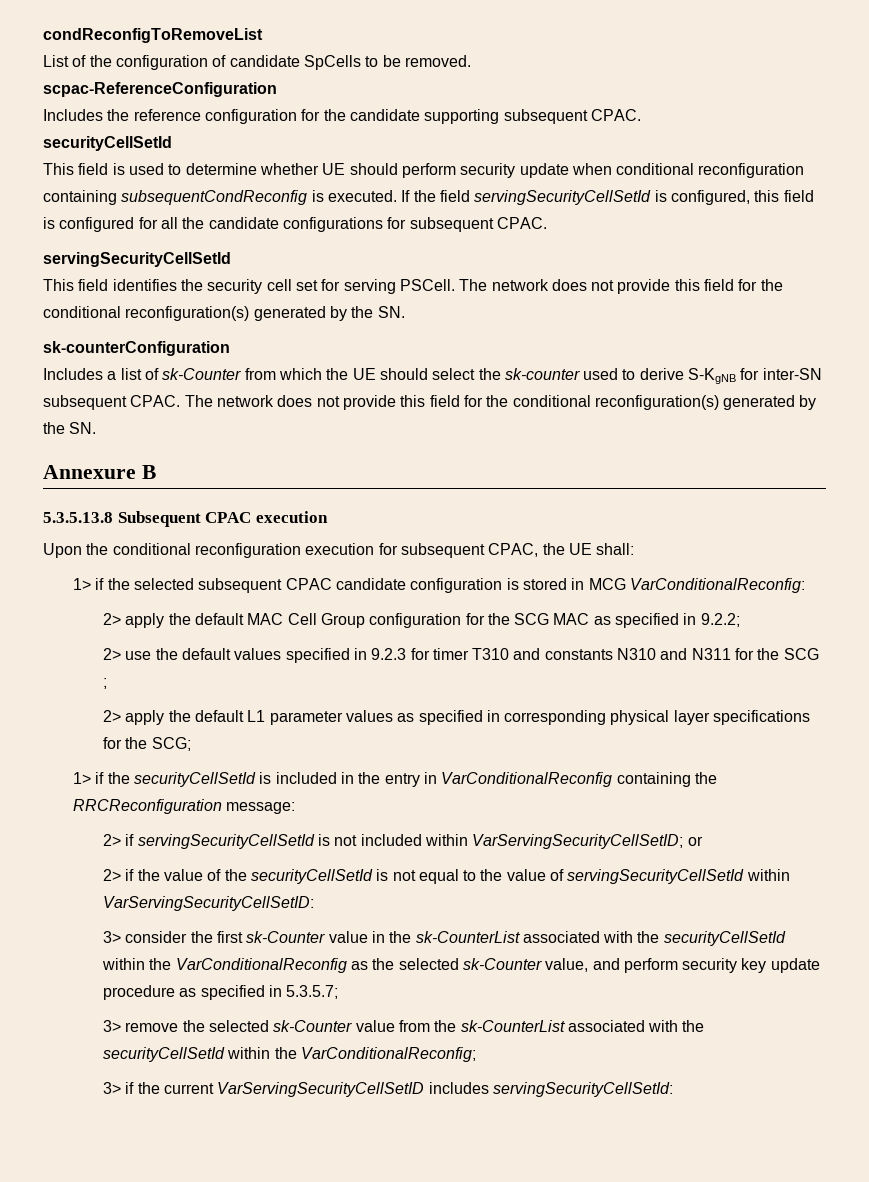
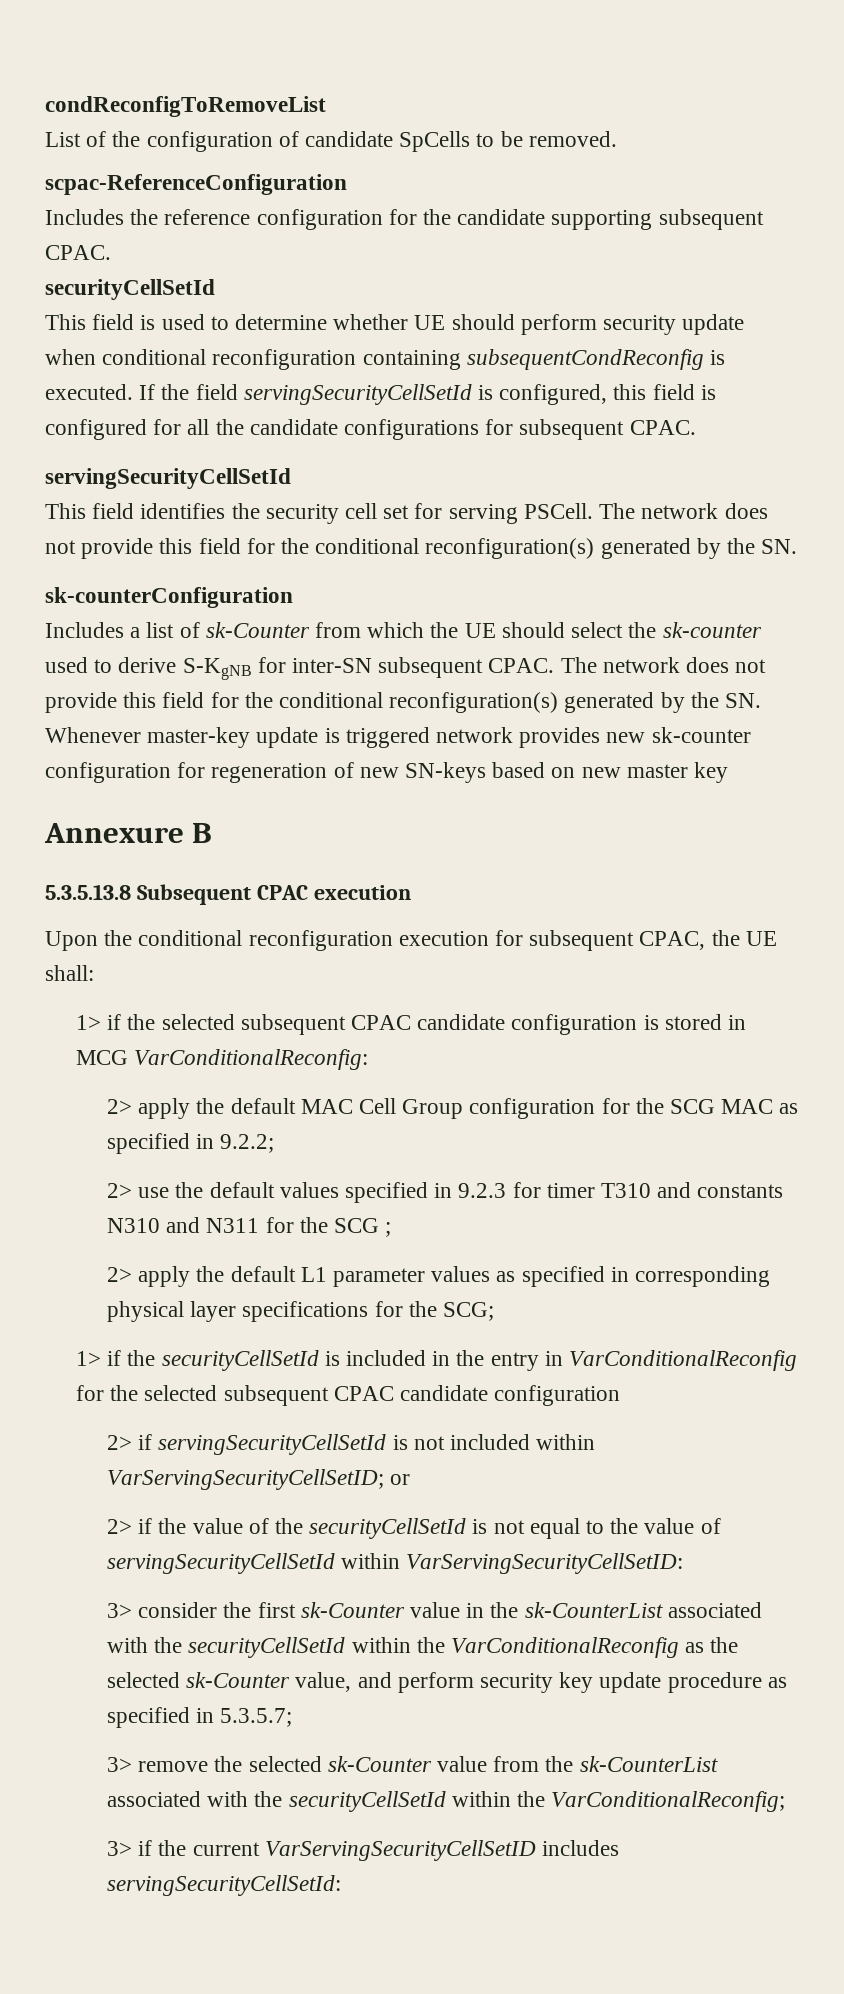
(97, 428) none -> [45,727,751,748] [45,762,729,783] Whenever master-key update is triggered network provides new sk-counter configuration for regeneration of new SN-keys based on new master key
[616,772,717,787] [72,799,296,814] containing the RRCReconfiguration message: -> [75,1385,621,1406] for the selected subsequent CPAC candidate configuration

